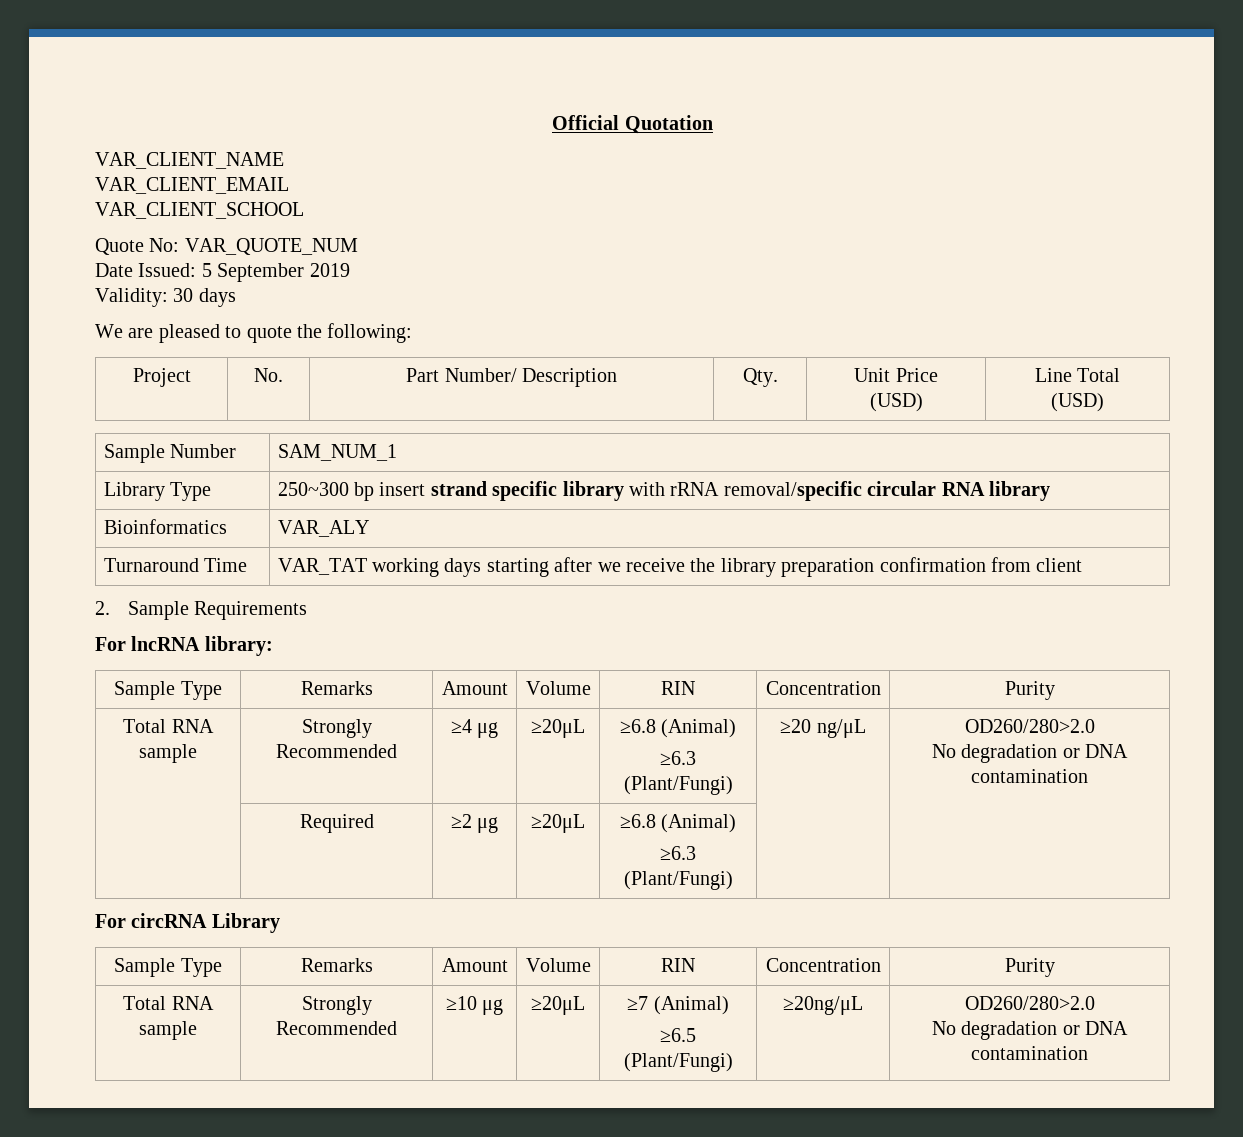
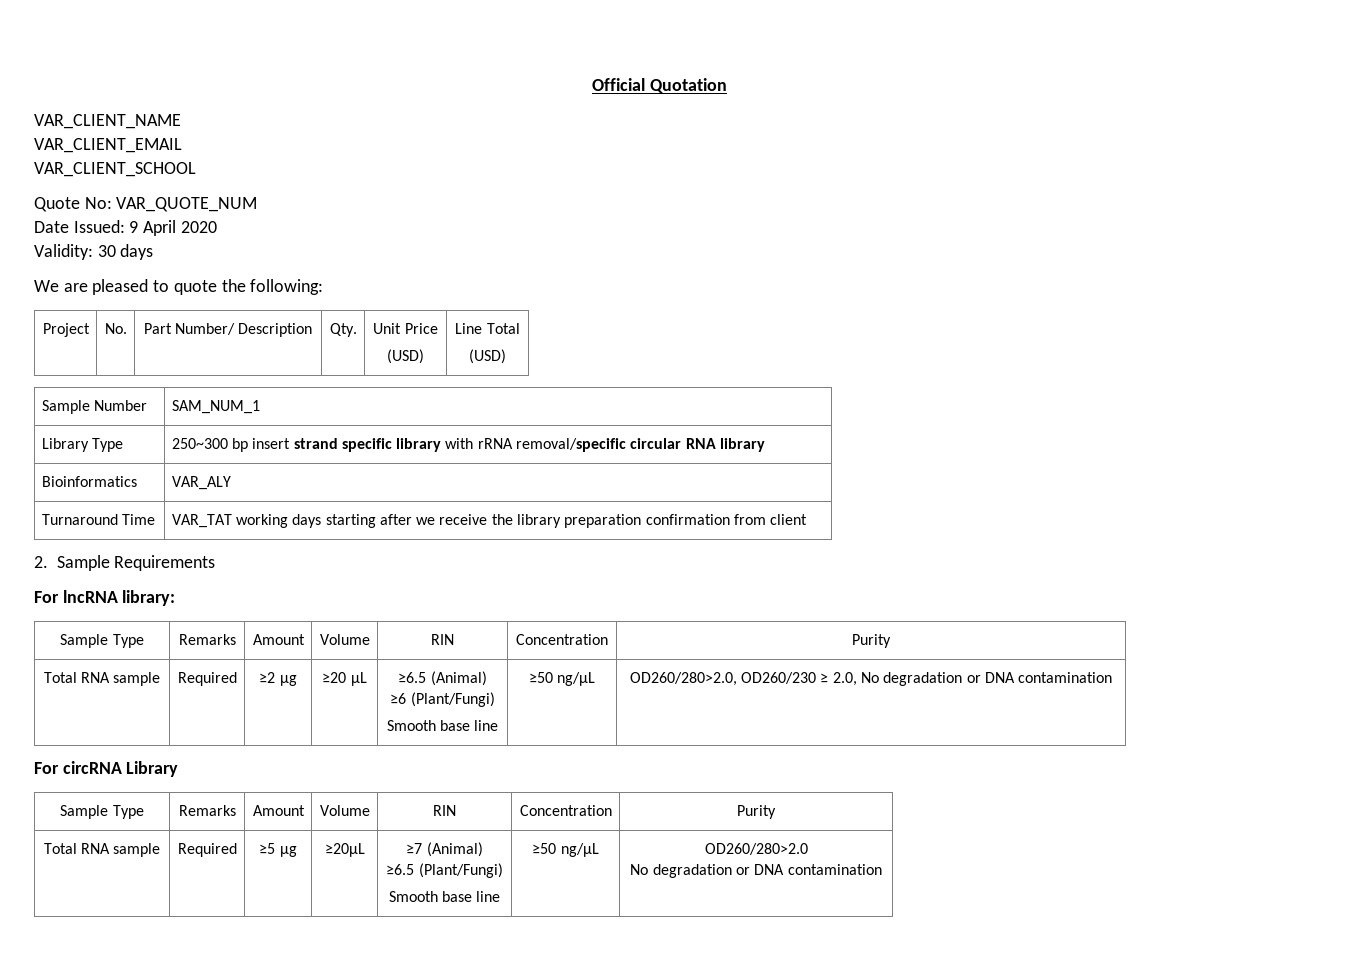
[201,263,350,282] 5 September 2019 -> [129,220,217,236] 9 April 2020
[301,719,372,738] [276,744,397,758] [450,719,499,738] [531,719,585,738] [619,719,737,738] [660,751,697,765] [623,776,733,795] [780,719,866,738] [964,719,1095,733] [931,744,1129,763] [971,769,1088,783] [299,814,374,833] [450,814,499,833] [531,814,585,833] [619,814,737,833] [660,846,697,860] [623,871,733,890] Strongly Recommended | ≥4 μg | ≥20μL | ≥6.8 (Animal) // ≥6.3 (Plant/Fungi) | ≥20 ng/μL | OD260/280>2.0 // No degradation or DNA contamination // | Required | ≥2 μg | ≥20μL | ≥6.8 (Animal) // ≥6.3 (Plant/Fungi) | | -> [177,672,237,686] [259,672,297,686] [322,672,367,686] [398,671,487,686] [390,692,495,707] [386,720,499,731] [528,672,596,686] [629,672,1113,686] Required | ≥2 μg | ≥20 μL | ≥6.5 (Animal) // ≥6 (Plant/Fungi) // Smooth base line | ≥50 ng/μL | OD260/280>2.0, OD260/230 ≥ 2.0, No degradation or DNA contamination
[301,996,372,1015] [276,1021,397,1035] [445,996,477,1010] Strongly Recommended | ≥10 -> [177,843,237,857] [259,843,276,854] Required | ≥5
[783,996,863,1015] | ≥20ng/μL -> [388,891,501,902] [532,843,599,857] // Smooth base line | ≥50 ng/μL

